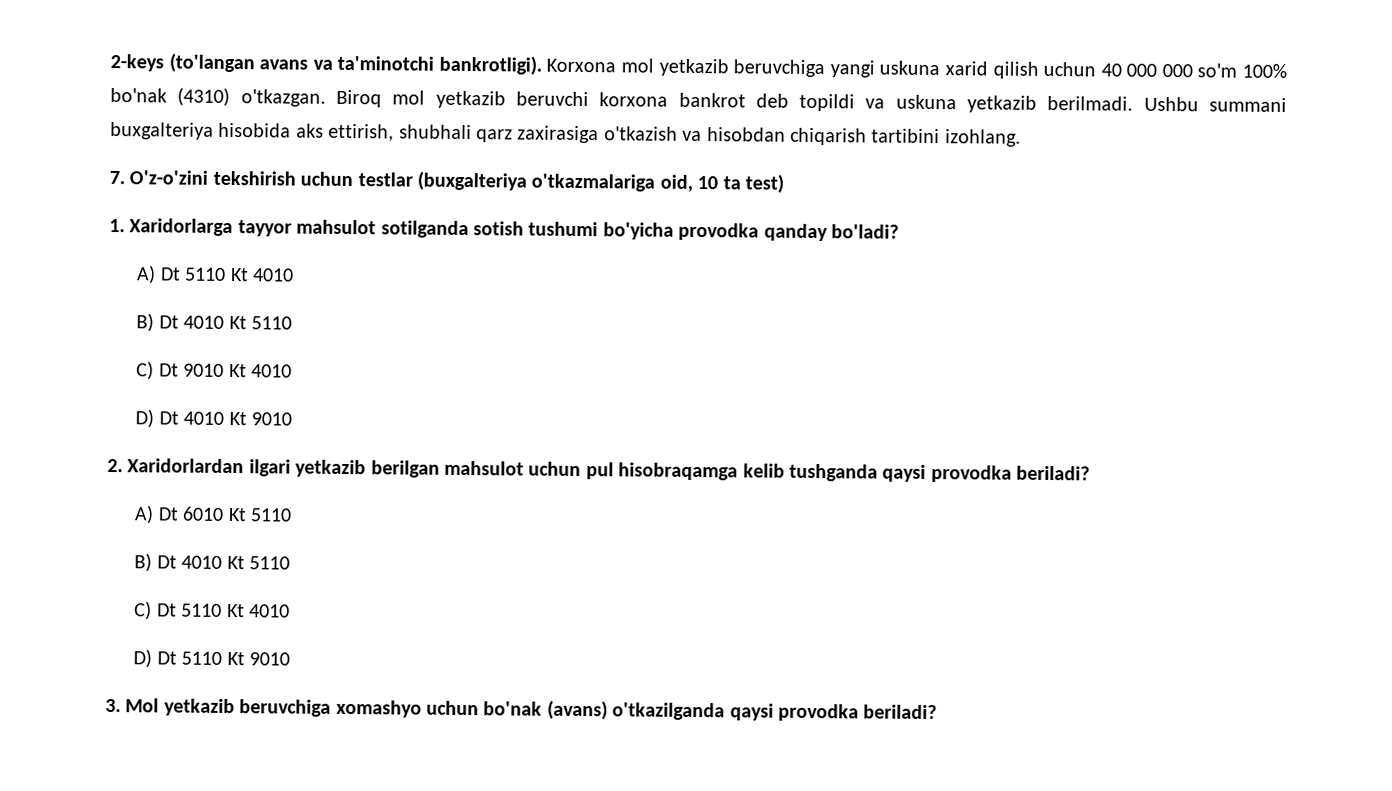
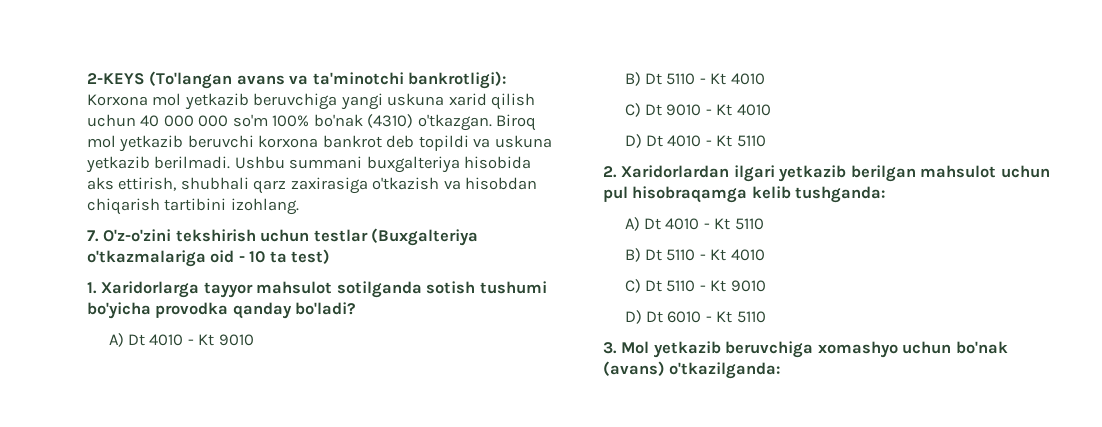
[110,53,255,74] 2-keys (to'langan -> [87,71,233,89] 2-KEYS (To'langan
[438,55,542,76] bankrotligi). -> [408,71,507,89] bankrotligi):
[417,171,693,192] (buxgalteriya o'tkazmalariga oid, -> [371,228,479,246] [87,250,245,267] (Buxgalteriya o'tkazmalariga oid -
[184,267,294,282] [136,313,292,332] 5110 Kt 4010 // B) Dt 4010 Kt 5110 -> [149,334,254,346] [624,72,765,86] 4010 - Kt 9010 // B) Dt 5110 - Kt 4010
(225, 370) none -> [705,109,712,115] -
[228,412,292,426] Kt 9010 -> [705,135,766,147] - Kt 5110
[788,463,1091,483] [134,505,225,524] tushganda qaysi provodka beriladi? // A) Dt 6010 -> [795,186,886,203] [624,217,710,231] tushganda: // A) Dt 4010 -
[181,555,290,570] 4010 Kt 5110 -> [666,249,765,261] 5110 - Kt 4010
[226,603,290,618] [133,649,290,668] Kt 4010 // D) Dt 5110 Kt 9010 -> [699,280,766,292] [624,310,766,324] - Kt 9010 // D) Dt 6010 - Kt 5110
[612,702,938,722] o'tkazilganda qaysi provodka beriladi? -> [669,362,781,379] o'tkazilganda:

